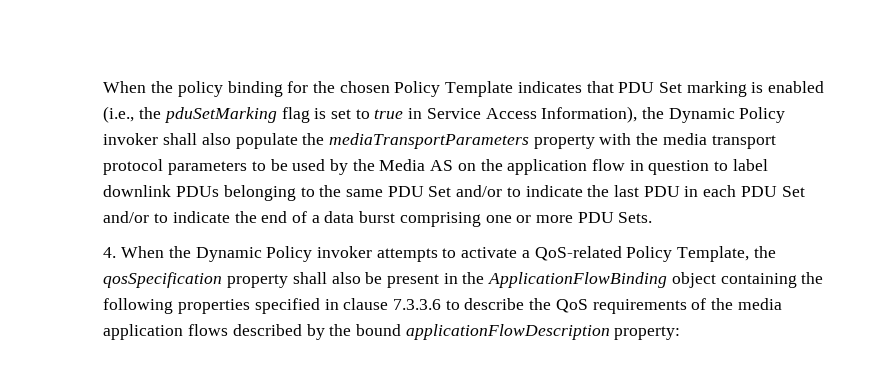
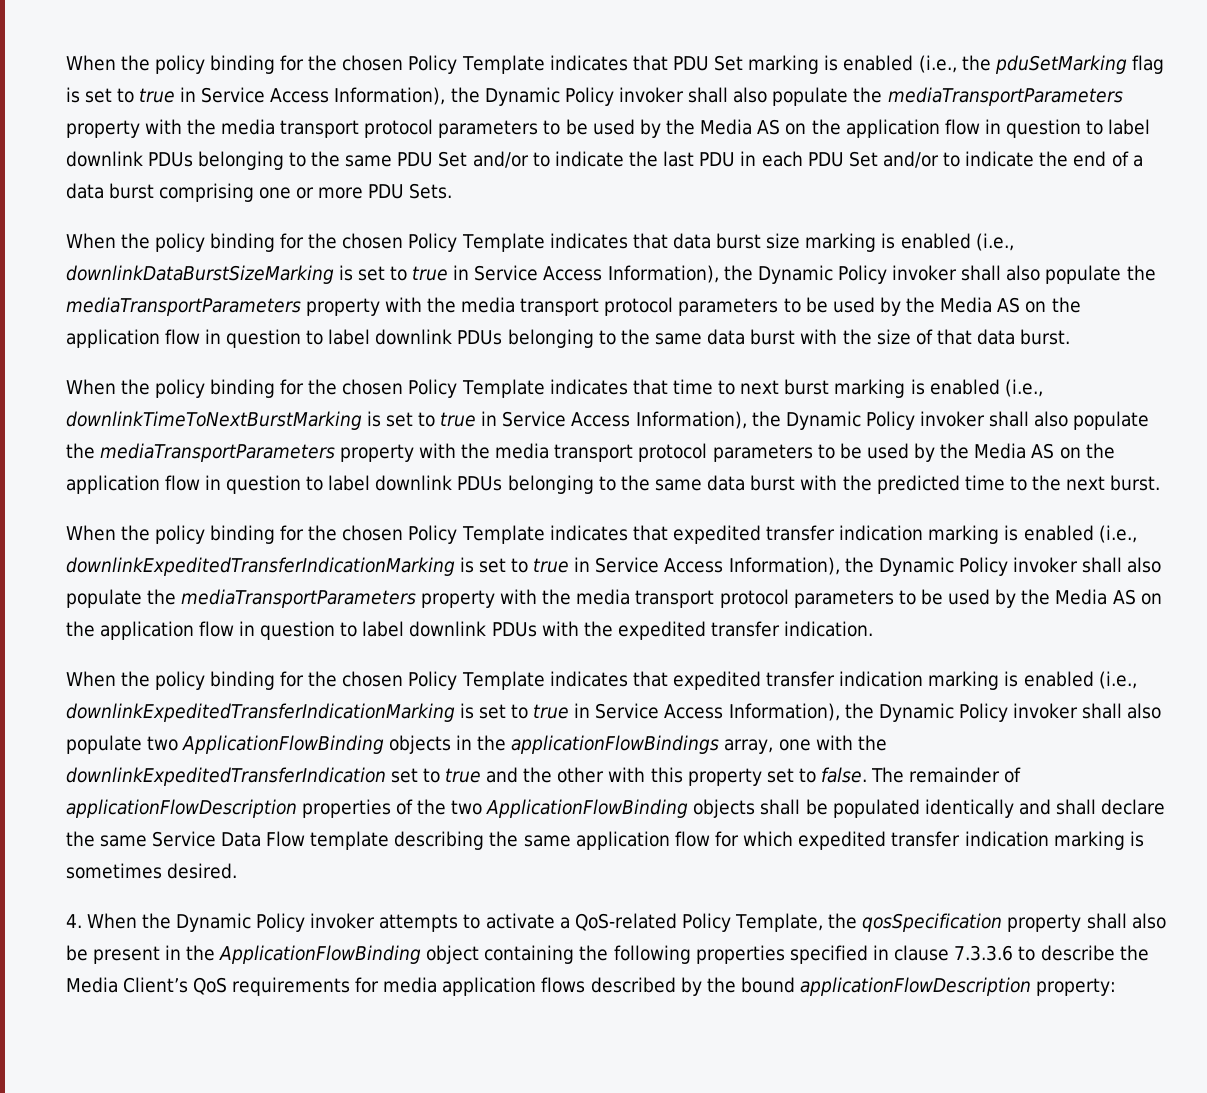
(653, 217) none -> [65,233,1014,252] [65,265,1156,284] [65,297,1081,316] [65,329,1071,348] [65,379,1043,398] [65,411,1150,430] [65,443,1115,462] [65,475,1161,494] [65,525,1137,544] [65,557,1162,576] [65,589,1162,608] [65,621,874,640] [65,671,1137,690] [65,703,1162,722] [65,735,887,754] [65,767,1022,786] [65,799,1166,818] [65,831,1144,850] [65,863,237,879] // When the policy binding for the chosen Policy Template indicates that data burst size marking is enabled (i.e., downlinkDataBurstSizeMarking is set to true in Service Access Information), the Dynamic Policy invoker shall also populate the mediaTransportParameters property with the media transport protocol parameters to be used by the Media AS on the application flow in question to label downlink PDUs belonging to the same data burst with the size of that data burst. // When the policy binding for the chosen Policy Template indicates that time to next burst marking is enabled (i.e., downlinkTimeToNextBurstMarking is set to true in Service Access Information), the Dynamic Policy invoker shall also populate the mediaTransportParameters property with the media transport protocol parameters to be used by the Media AS on the application flow in question to label downlink PDUs belonging to the same data burst with the predicted time to the next burst. // When the policy binding for the chosen Policy Template indicates that expedited transfer indication marking is enabled (i.e., downlinkExpeditedTransferIndicationMarking is set to true in Service Access Information), the Dynamic Policy invoker shall also populate the mediaTransportParameters property with the media transport protocol parameters to be used by the Media AS on the application flow in question to label downlink PDUs with the expedited transfer indication. // When the policy binding for the chosen Policy Template indicates that expedited transfer indication marking is enabled (i.e., downlinkExpeditedTransferIndicationMarking is set to true in Service Access Information), the Dynamic Policy invoker shall also populate two ApplicationFlowBinding objects in the applicationFlowBindings array, one with the downlinkExpeditedTransferIndication set to true and the other with this property set to false. The remainder of applicationFlowDescription properties of the two ApplicationFlowBinding objects shall be populated identically and shall declare the same Service Data Flow template describing the same application flow for which expedited transfer indication marking is sometimes desired.
[555,298,734,314] QoS requirements of the -> [65,977,380,996] Media Client’s QoS requirements for

